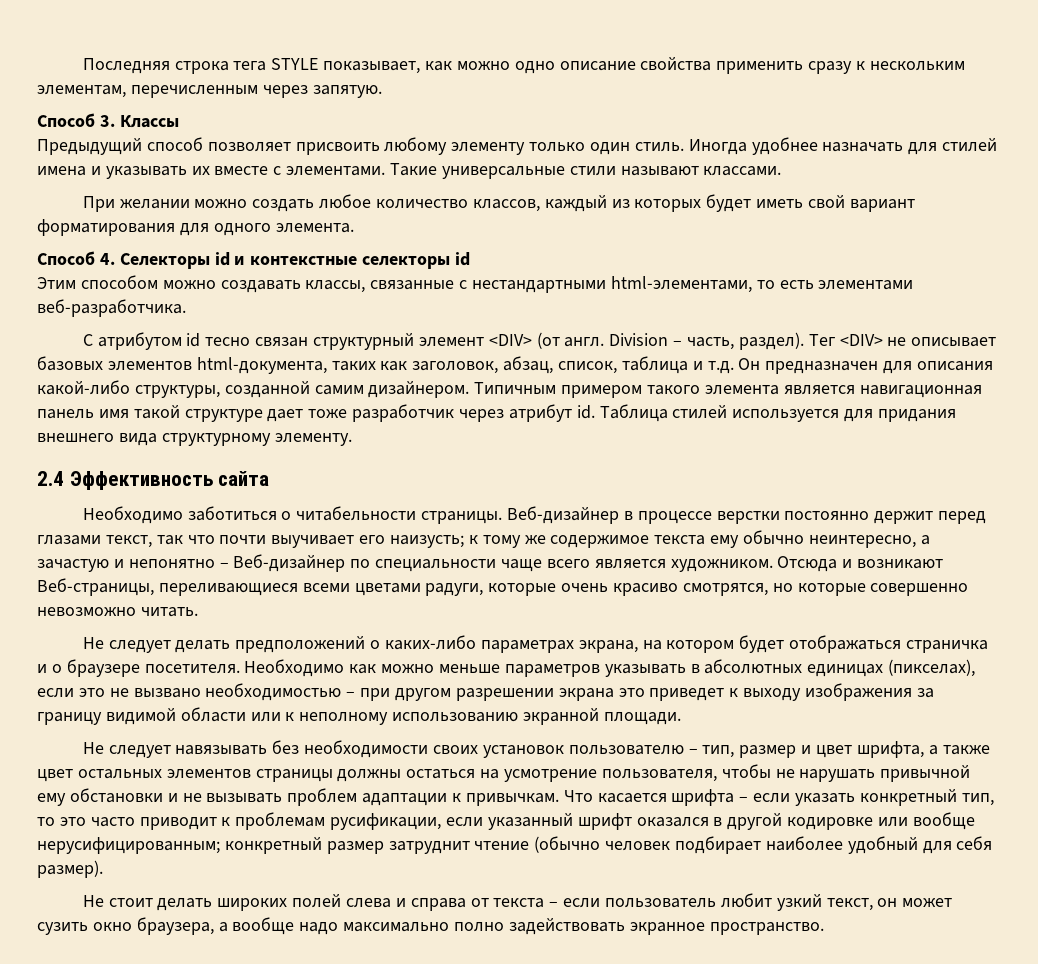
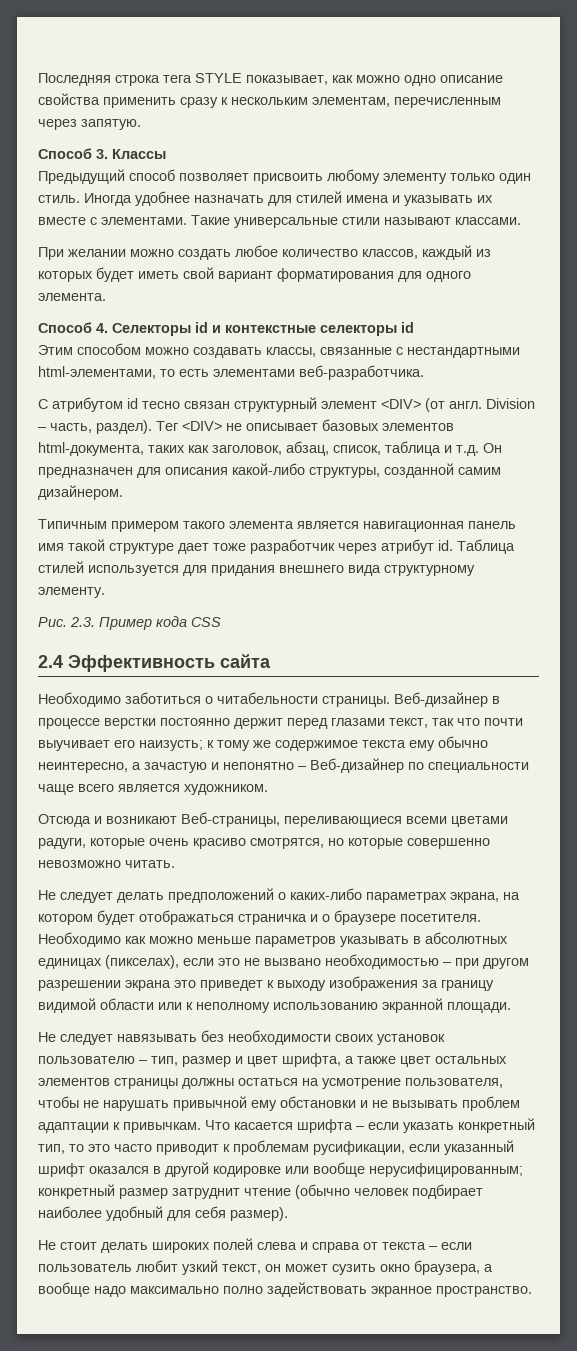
(470, 389) none -> (123, 492) //
(352, 439) none -> [38,616,221,630] // Рис. 2.3. Пример кода CSS
(773, 565) none -> (268, 789) //

